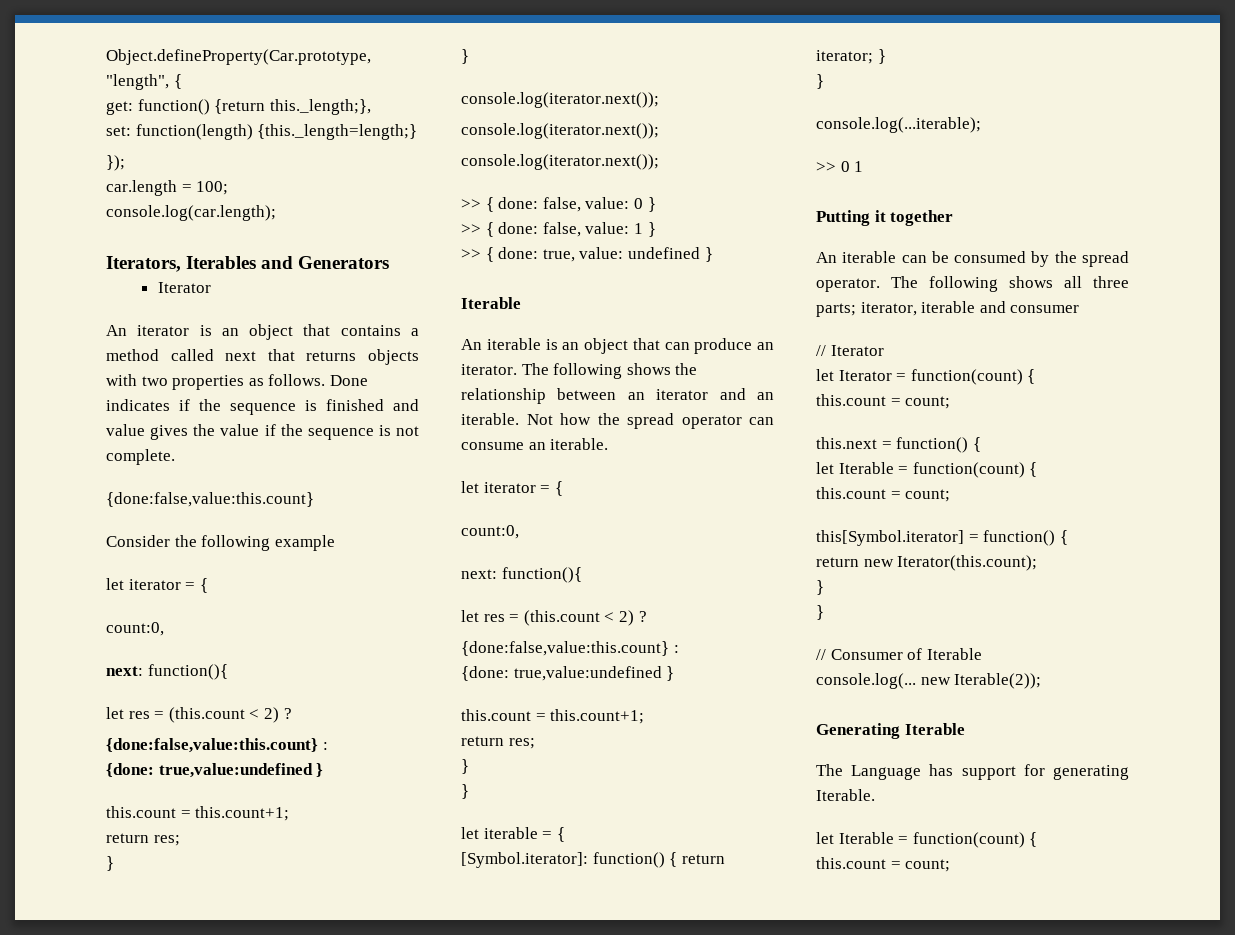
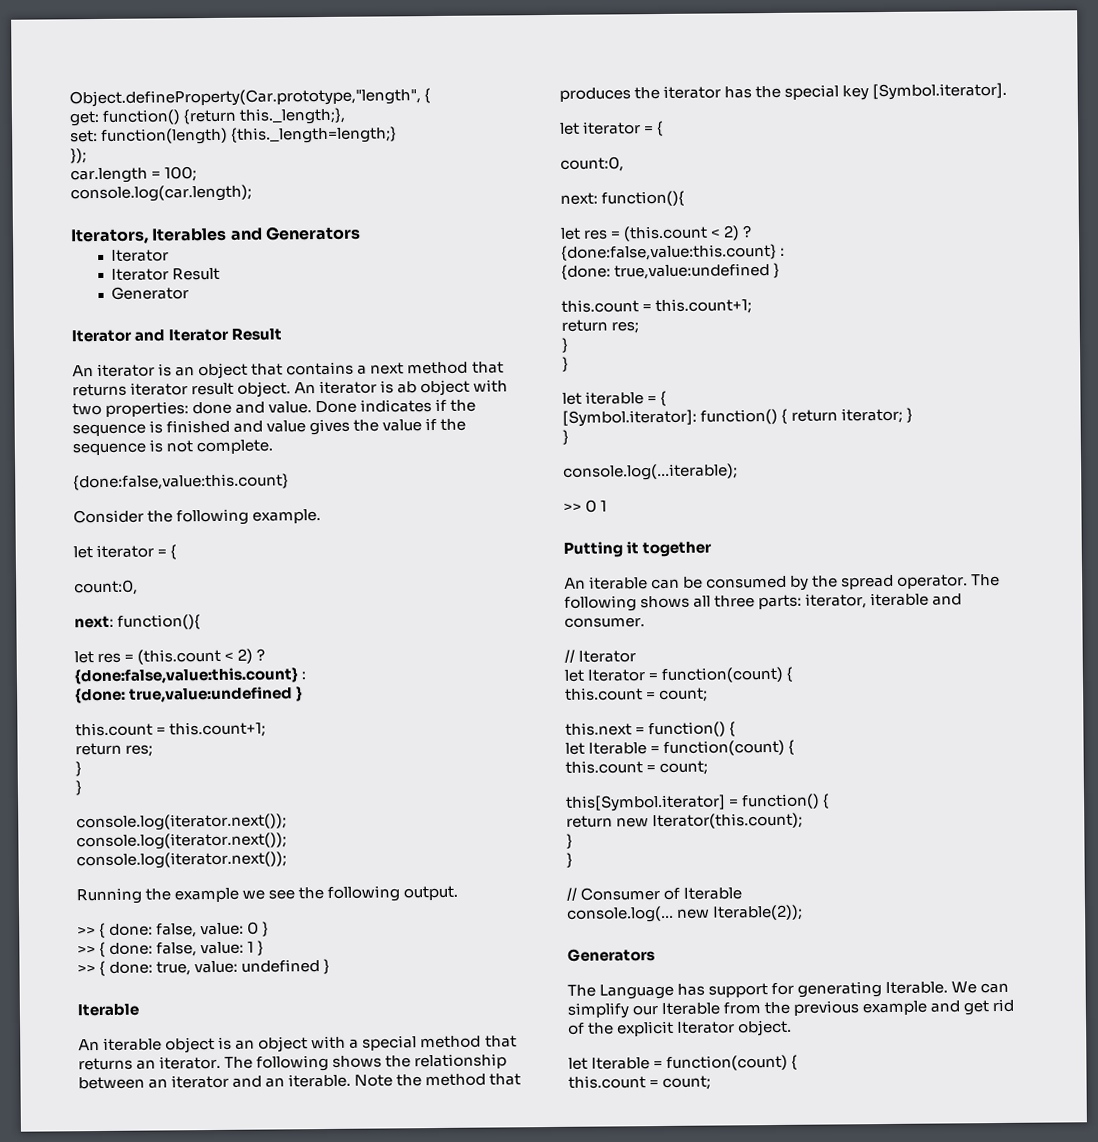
(211, 287) none -> [111,267,221,281] [111,286,190,300] [71,327,283,343] // Iterator Result // Generator // Iterator and Iterator Result
[106,349,419,365] [106,374,326,390] method called next that returns objects with two properties as follows. -> [370,361,504,375] [72,379,509,398] [72,401,313,417] next method that returns iterator result object. An iterator is ab object with two properties: done and value.
[274,535,335,551] example -> [252,509,322,524] example.
(659, 162) none -> [76,885,459,905] // Running the example we see the following output.
[545,338,753,354] is an object that can produce -> [165,1035,517,1054] [78,1057,133,1071] object is an object with a special method that returns
[526,413,774,429] [461,438,609,450] Not how the spread operator can consume an iterable. -> [354,1073,522,1087] [559,82,1008,102] Note the method that produces the iterator has the special key [Symbol.iterator].
[816,303,856,317] parts; -> [758,594,803,610] parts:
[1010,305,1080,313] consumer -> [564,617,645,628] consumer.
[816,723,965,739] Generating Iterable -> [567,948,655,962] Generators
(875, 795) none -> [951,981,1010,994] [567,998,1015,1019] [568,1019,793,1037] We can simplify our Iterable from the previous example and get rid of the explicit Iterator object.

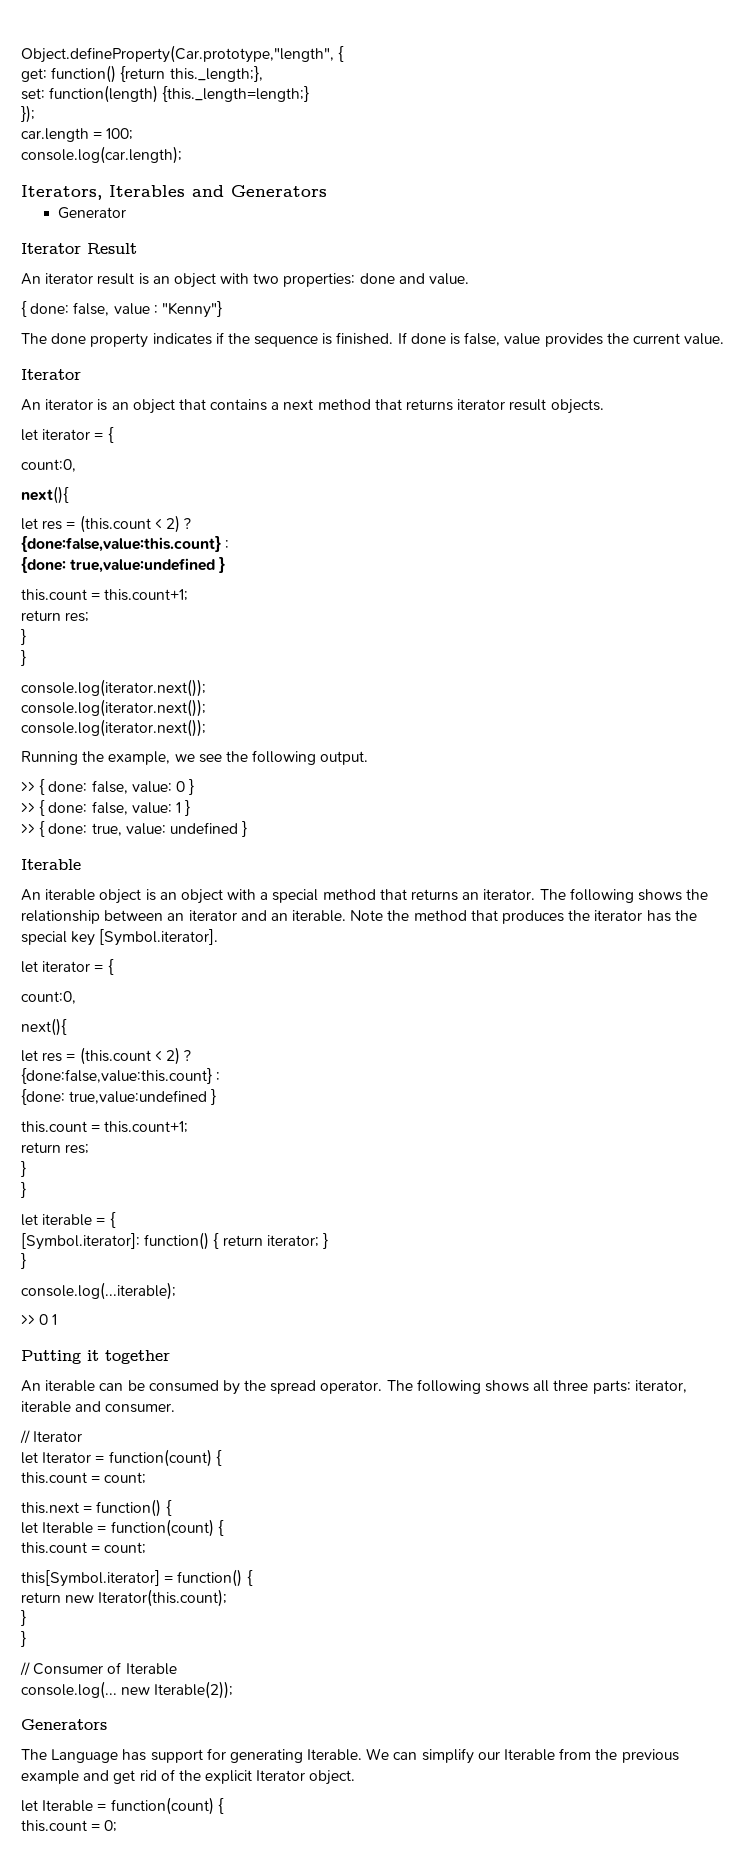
[111,249,170,262] [111,267,221,281] [111,286,190,300] [71,327,283,343] Iterator // Iterator Result // Generator // Iterator and Iterator Result -> [57,207,126,219] [21,243,137,254] [21,273,470,288] [21,301,222,318] [21,332,725,348] [21,369,81,380] Generator // Iterator Result // An iterator result is an object with two properties: done and value. // { done: false, value : "Kenny"} // The done property indicates if the sequence is finished. If done is false, value provides the current value. // Iterator
[237,379,509,398] [72,398,477,417] [72,417,467,437] [72,439,274,456] [73,473,289,491] [73,508,322,526] [73,544,178,560] [74,579,138,596] [74,614,202,630] object. An iterator is ab object with two properties: done and value. Done indicates if the sequence is finished and value gives the value if the sequence is not complete. // {done:false,value:this.count} // Consider the following example. // let iterator = { // count:0, // next: function(){ -> [550,399,604,414] [21,427,114,443] [21,459,76,472] [21,486,69,504] objects. // let iterator = { // count:0, // next(){
[174,887,240,903] example -> [108,751,171,765] example,
[560,190,686,207] next: function(){ -> [21,1018,67,1036] next(){
[662,1075,712,1091] count; -> [104,1820,118,1832] 0;

